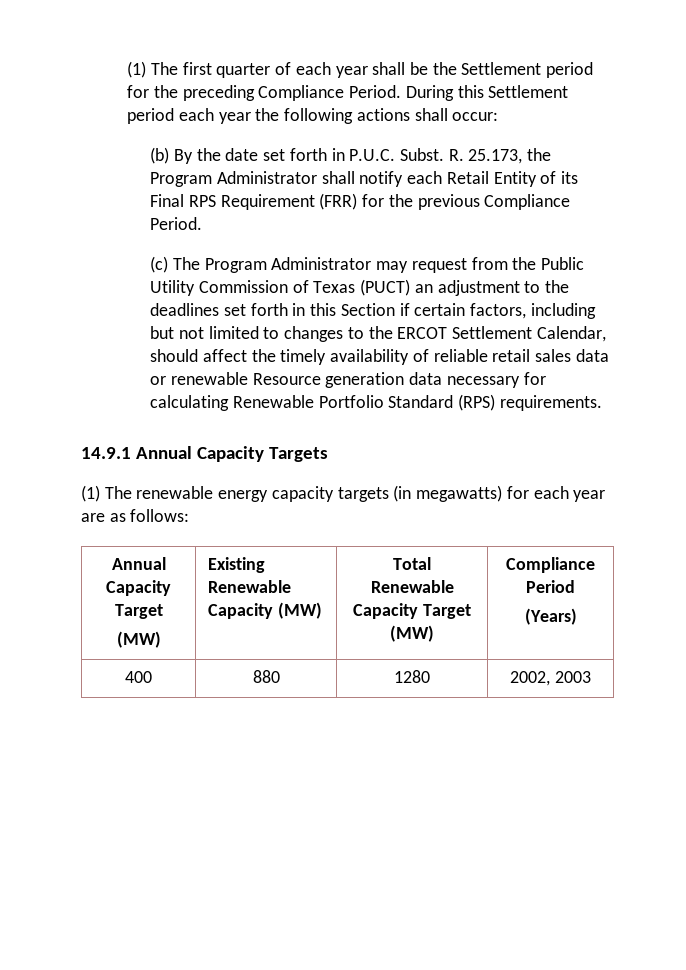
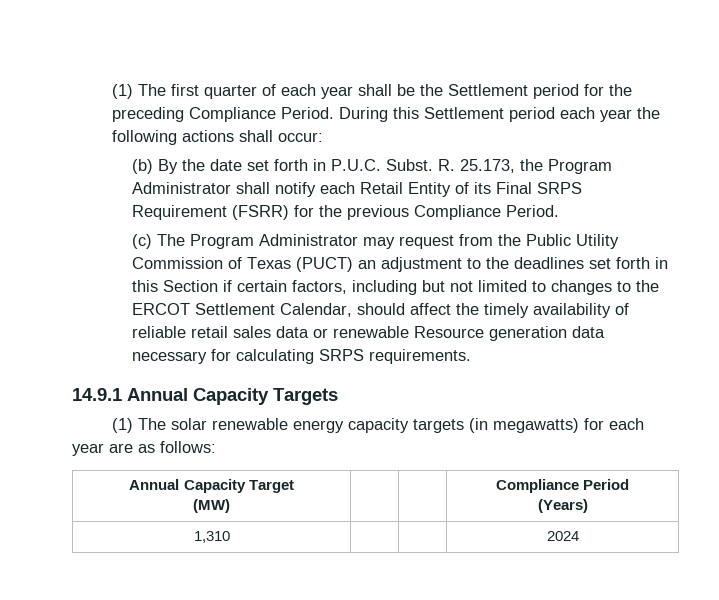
[188,193,358,210] RPS Requirement (FRR) -> [536,182,582,194] [131,205,289,220] SRPS Requirement (FSRR)
[232,394,496,411] Renewable Portfolio Standard (RPS) -> [318,349,364,361] SRPS
(132, 492) none -> [171,418,208,430] solar
[208,557,266,573] [208,580,292,593] [208,602,323,619] [393,557,431,570] [370,580,454,593] [353,603,471,619] [390,625,434,642] [506,557,595,573] [526,580,575,593] [524,608,577,625] [125,671,152,683] [252,670,280,683] [394,670,430,683] [510,671,591,686] Existing Renewable Capacity (MW) | Total Renewable Capacity Target (MW) | Compliance Period // (Years) // 400 | 880 | 1280 | 2002, 2003 -> [495,479,630,493] [537,499,588,513] [193,531,230,543] [546,531,579,541] | | Compliance Period // (Years) // 1,310 | | | 2024

